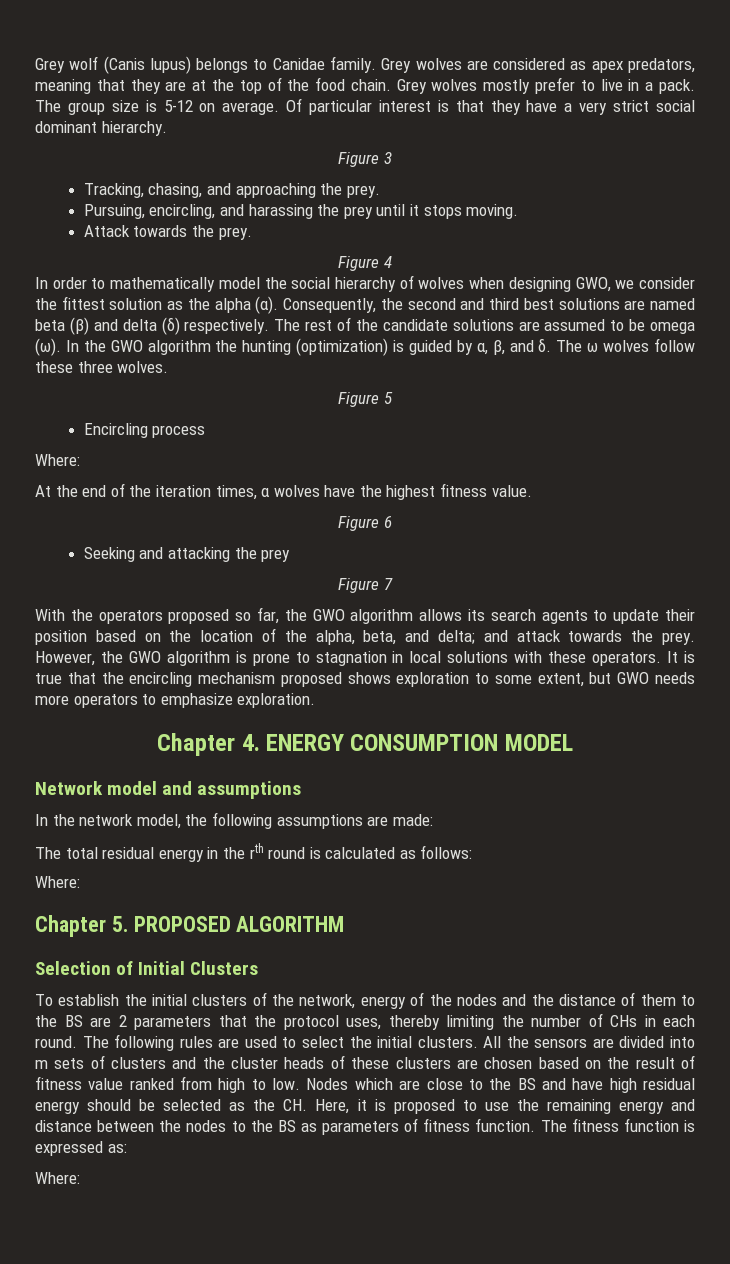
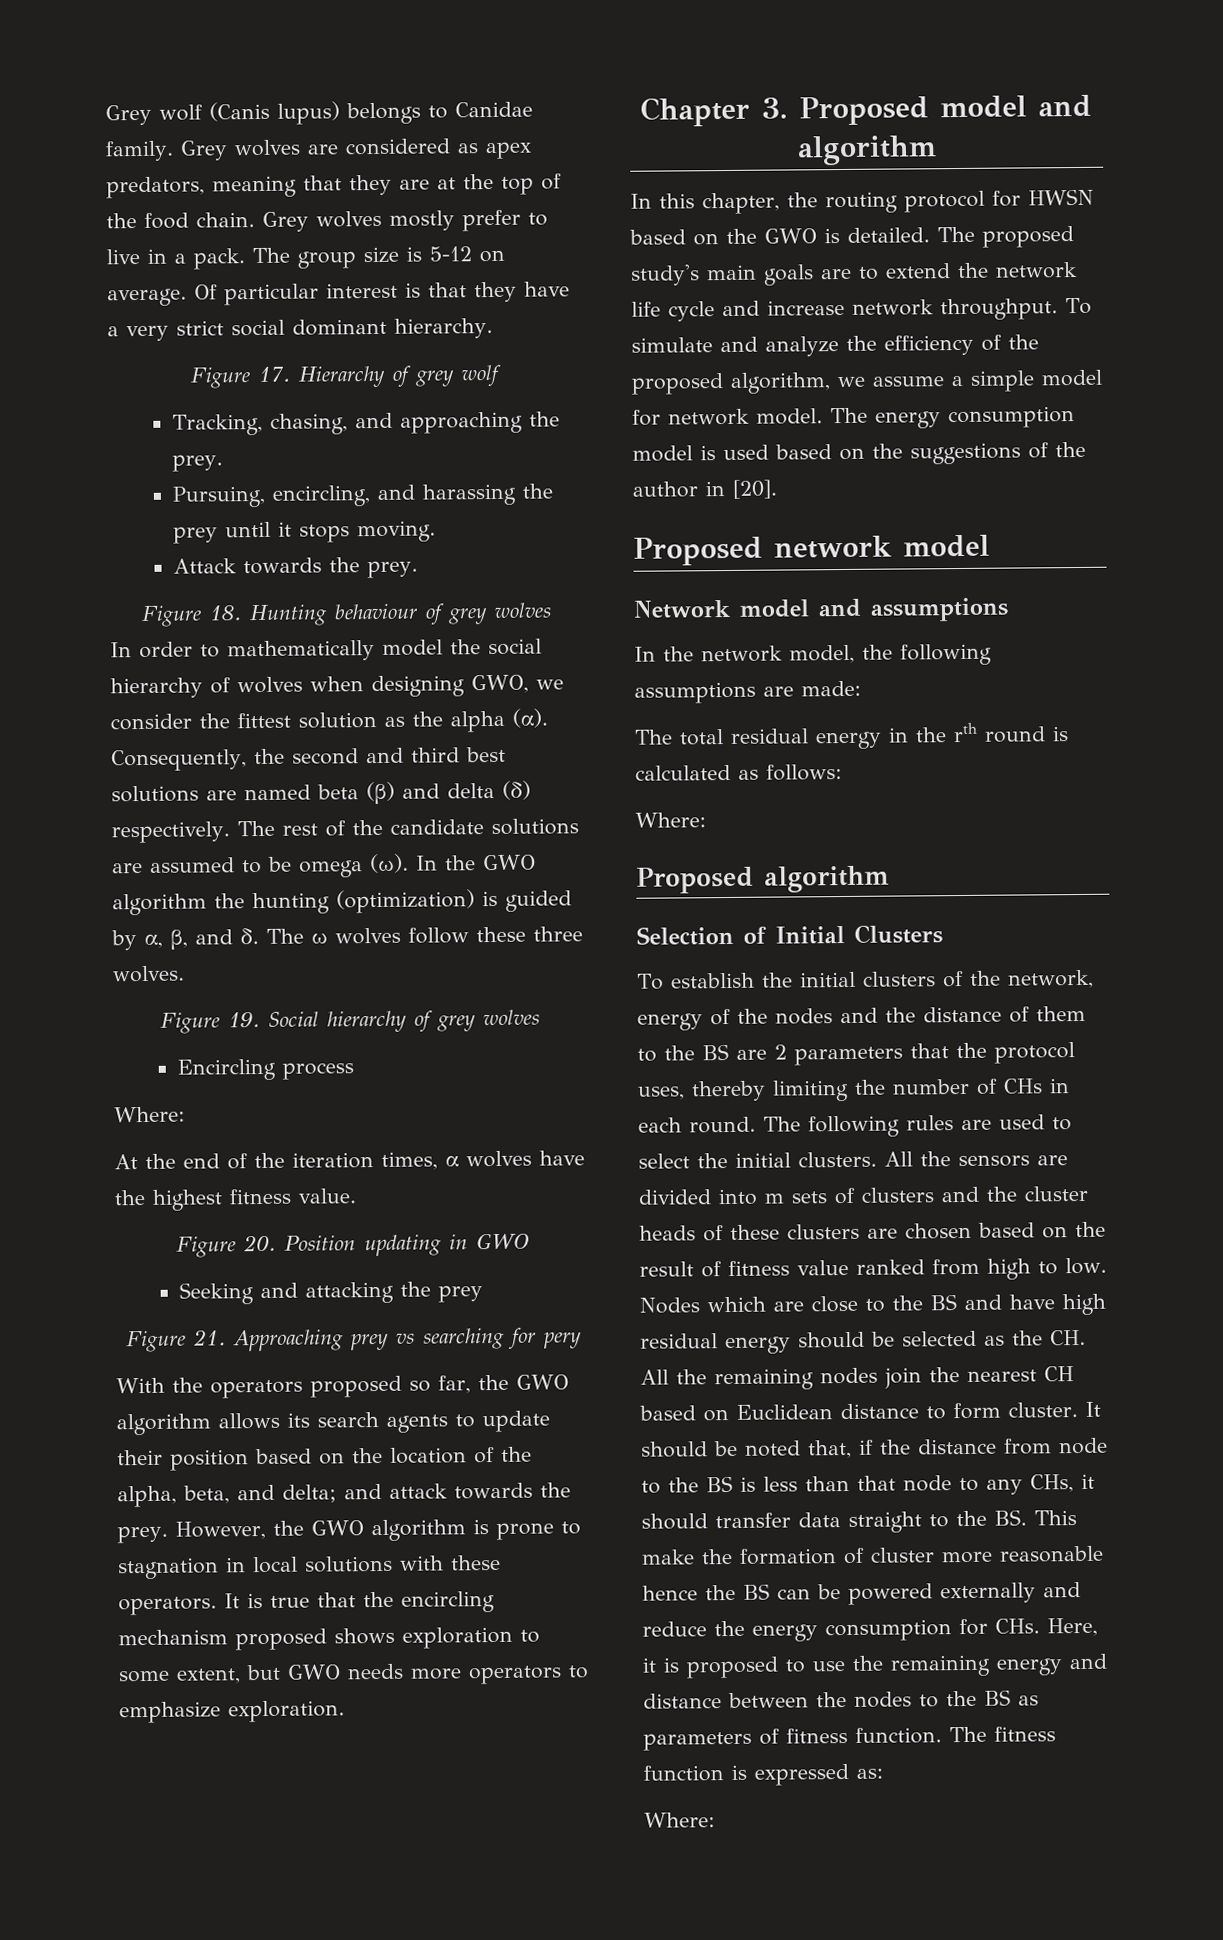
[383,152,392,164] 3 -> [258,364,502,388] 17. Hierarchy of grey wolf
[383,256,392,268] 4 -> [209,602,551,627] 18. Hunting behaviour of grey wolves
[383,392,393,404] 5 -> [228,1009,540,1033] 19. Social hierarchy of grey wolves
[383,516,392,528] 6 -> [242,1232,529,1257] 20. Position updating in GWO
[383,578,393,590] 7 -> [192,1327,582,1352] 21. Approaching prey vs searching for pery
[241,734,573,751] 4. ENERGY CONSUMPTION MODEL -> [761,94,1092,126] [796,135,937,166] [630,188,1094,215] [629,226,1074,248] [630,261,1078,286] [631,297,1092,322] [631,334,1039,357] [631,369,1103,395] [632,406,1075,429] [632,441,1086,465] [632,479,777,499] [633,534,990,566] 3. Proposed model and algorithm // In this chapter, the routing protocol for HWSN based on the GWO is detailed. The proposed study's main goals are to extend the network life cycle and increase network throughput. To simulate and analyze the efficiency of the proposed algorithm, we assume a simple model for network model. The energy consumption model is used based on the suggestions of the author in [20]. // Proposed network model
[35,915,345,937] Chapter 5. PROPOSED ALGORITHM -> [636,865,890,894] Proposed algorithm
(308, 1105) none -> [640,1366,1074,1391] [639,1401,1101,1422] [641,1437,1108,1459] [641,1473,1095,1495] [641,1509,1077,1533] [641,1545,1104,1565] [642,1582,1081,1605] [642,1618,1040,1642] All the remaining nodes join the nearest CH based on Euclidean distance to form cluster. It should be noted that, if the distance from node to the BS is less than that node to any CHs, it should transfer data straight to the BS. This make the formation of cluster more reasonable hence the BS can be powered externally and reduce the energy consumption for CHs.

